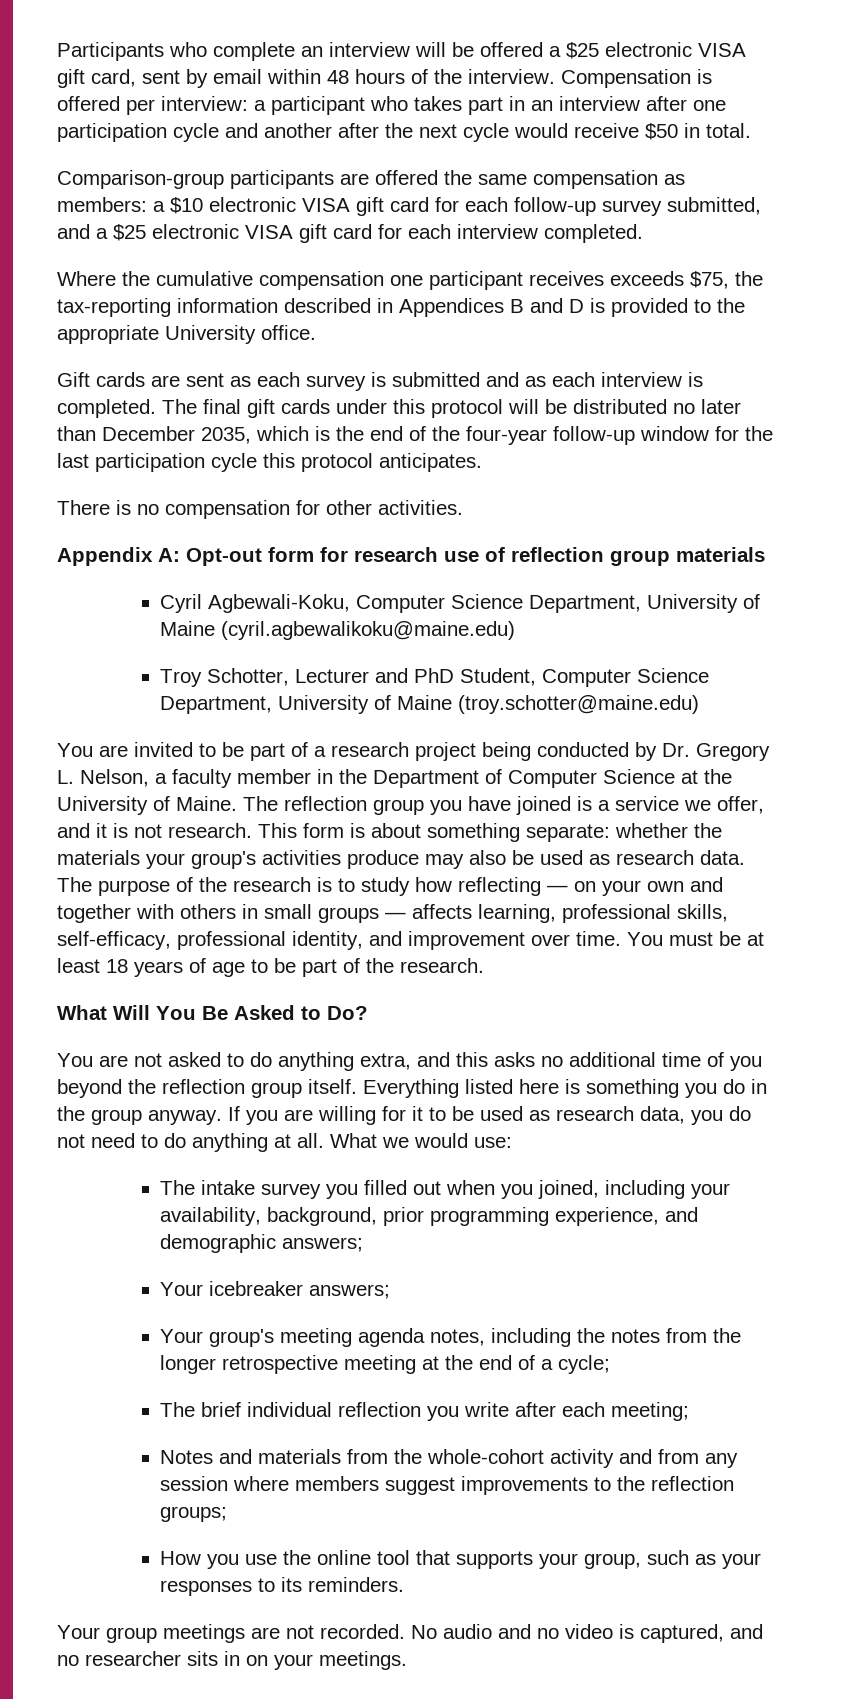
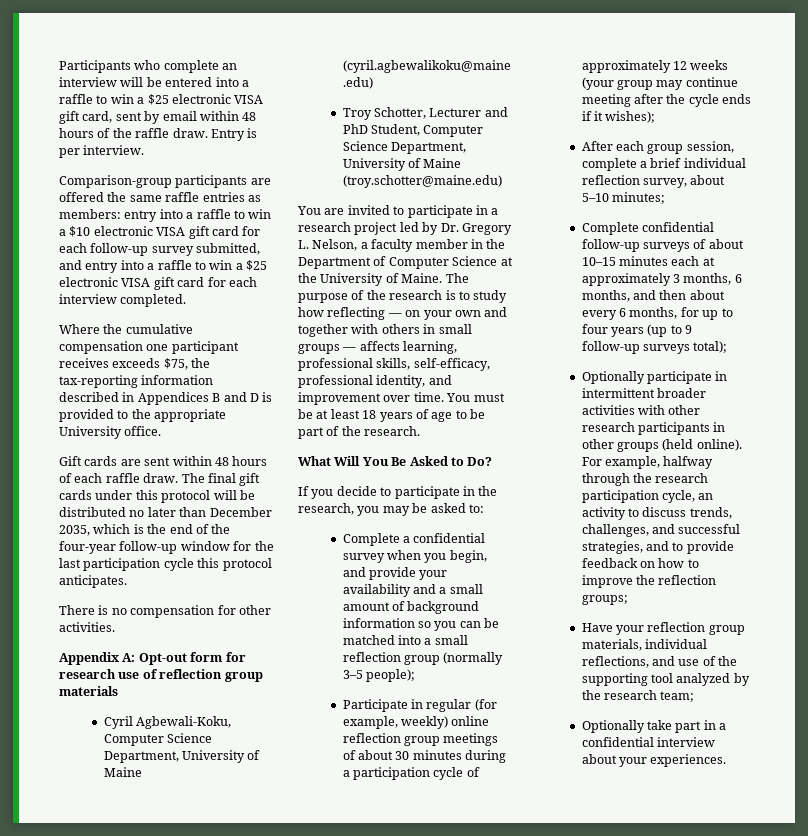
[480,42,543,57] offered -> [165,77,249,87] [59,94,134,104] entered into a raffle to win
[468,69,712,88] [57,96,726,115] [57,123,751,142] interview. Compensation is offered per interview: a participant who takes part in an interview after one participation cycle and another after the next cycle would receive $50 in total. -> [135,128,258,141] [59,145,145,158] raffle draw. Entry is per interview.
[533,170,685,189] [57,197,147,212] compensation as members: -> [165,192,261,202] [59,209,272,222] raffle entries as members: entry into a raffle to win
(90, 231) none -> [85,260,233,273] entry into a raffle to win
[230,372,703,391] [57,399,156,418] as each survey is submitted and as each interview is completed. -> [172,456,268,466] [59,473,179,483] within 48 hours of each raffle draw.
[222,742,308,761] be part of -> [407,205,488,218] participate in
[482,742,629,761] being conducted -> [399,222,419,232] led
[284,796,764,815] [57,823,722,842] [57,850,745,869] [57,877,92,892] reflection group you have joined is a service we offer, and it is not research. This form is about something separate: whether the materials your group's activities produce may also be used as research data. The -> (469, 278) none
[57,1052,762,1071] [57,1079,767,1098] [57,1106,751,1125] [57,1133,512,1152] [160,1180,731,1199] [160,1207,699,1226] [160,1234,364,1253] [160,1281,391,1299] [160,1328,742,1347] [160,1355,611,1374] [160,1402,690,1421] [160,1449,739,1468] [160,1476,735,1495] [160,1506,228,1522] [160,1550,762,1569] [160,1577,405,1596] [57,1624,763,1643] [57,1651,407,1670] You are not asked to do anything extra, and this asks no additional time of you beyond the reflection group itself. Everything listed here is something you do in the group anyway. If you are willing for it to be used as research data, you do not need to do anything at all. What we would use: // The intake survey you filled out when you joined, including your availability, background, prior programming experience, and demographic answers; // Your icebreaker answers; // Your group's meeting agenda notes, including the notes from the longer retrospective meeting at the end of a cycle; // The brief individual reflection you write after each meeting; // Notes and materials from the whole-cohort activity and from any session where members suggest improvements to the reflection groups; // How you use the online tool that supports your group, such as your responses to its reminders. // Your group meetings are not recorded. No audio and no video is captured, and no researcher sits in on your meetings. -> [298,486,498,499] [298,503,484,516] [342,533,486,546] [342,550,487,563] [342,567,448,580] [342,584,483,597] [342,601,480,614] [342,618,500,631] [342,635,468,645] [342,652,504,665] [342,669,416,682] [342,699,497,712] [342,716,490,729] [342,733,499,746] [342,750,507,763] [342,767,480,780] [581,60,729,73] [581,77,738,90] [581,94,752,107] [581,111,656,123] [581,141,734,154] [581,158,746,171] [581,175,726,188] [581,192,666,204] [581,222,715,235] [581,239,744,252] [581,256,715,266] [581,273,742,286] [581,290,725,302] [581,307,733,320] [581,324,693,337] [581,341,728,354] [581,371,728,384] [581,388,707,398] [581,405,701,415] [581,422,726,435] [581,439,742,452] [581,456,714,469] [581,473,709,486] [581,490,714,503] [581,507,732,520] [581,524,741,537] [581,541,734,554] [581,558,699,568] [581,575,717,588] [581,595,628,605] [581,622,745,635] [581,639,708,651] [581,656,738,668] [581,673,750,686] [581,690,695,702] [581,720,727,733] [581,737,716,747] [581,754,727,767] If you decide to participate in the research, you may be asked to: // Complete a confidential survey when you begin, and provide your availability and a small amount of background information so you can be matched into a small reflection group (normally 3–5 people); // Participate in regular (for example, weekly) online reflection group meetings of about 30 minutes during a participation cycle of approximately 12 weeks (your group may continue meeting after the cycle ends if it wishes); // After each group session, complete a brief individual reflection survey, about 5–10 minutes; // Complete confidential follow-up surveys of about 10–15 minutes each at approximately 3 months, 6 months, and then about every 6 months, for up to four years (up to 9 follow-up surveys total); // Optionally participate in intermittent broader activities with other research participants in other groups (held online). For example, halfway through the research participation cycle, an activity to discuss trends, challenges, and successful strategies, and to provide feedback on how to improve the reflection groups; // Have your reflection group materials, individual reflections, and use of the supporting tool analyzed by the research team; // Optionally take part in a confidential interview about your experiences.

